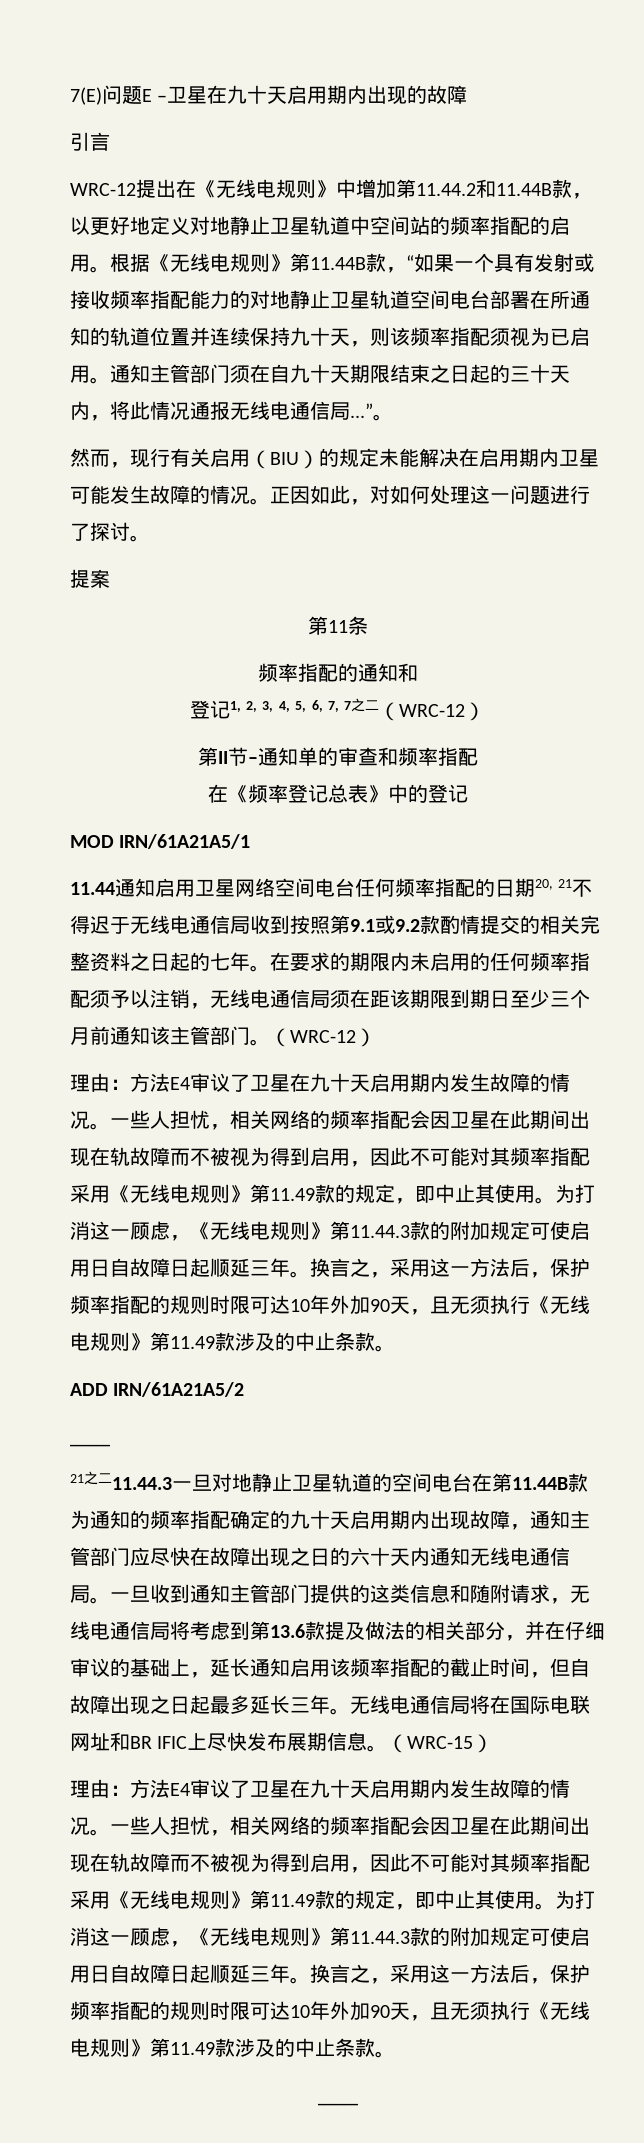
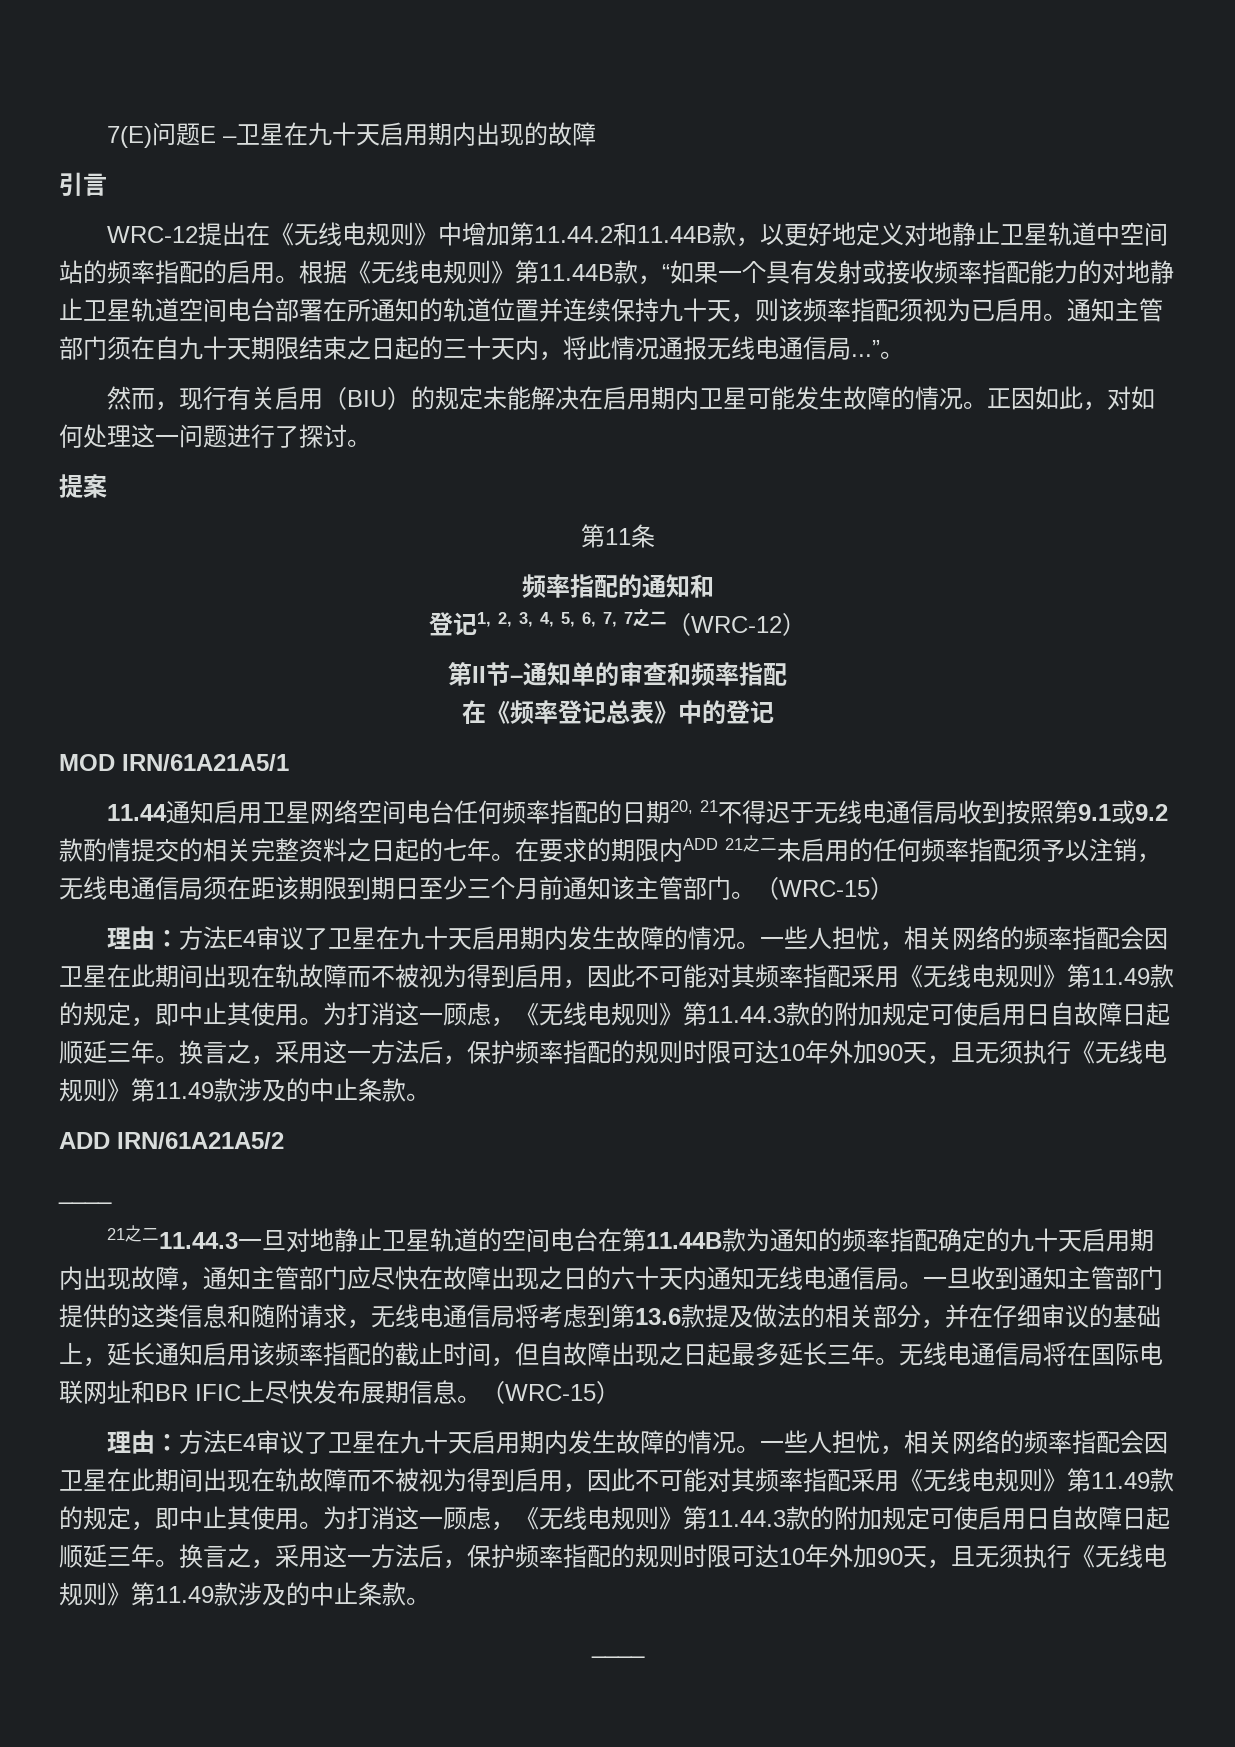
(410, 961) none -> [683,835,777,852] ADD 21之二
[290,1030,356,1043] WRC-12 -> [779,880,870,897] WRC-15

